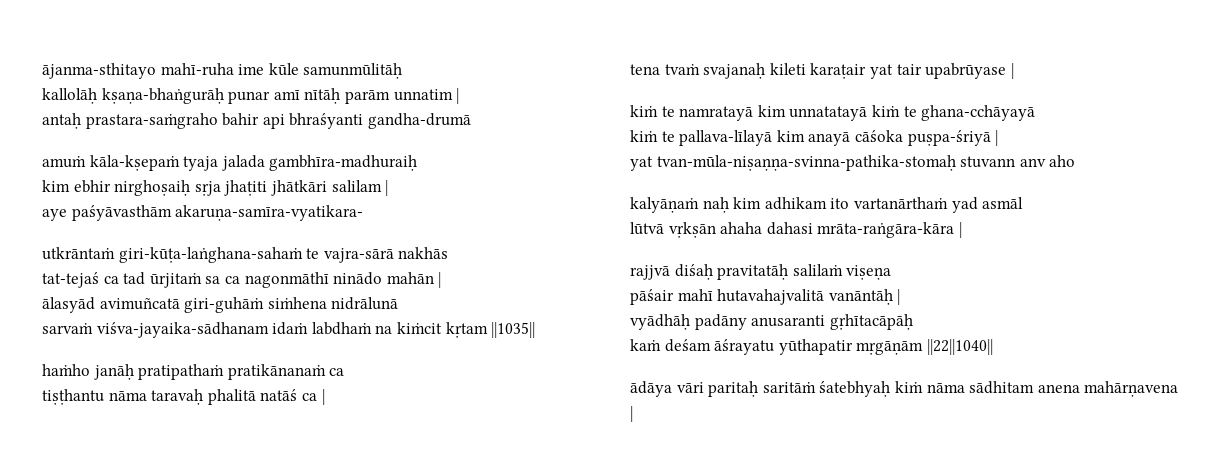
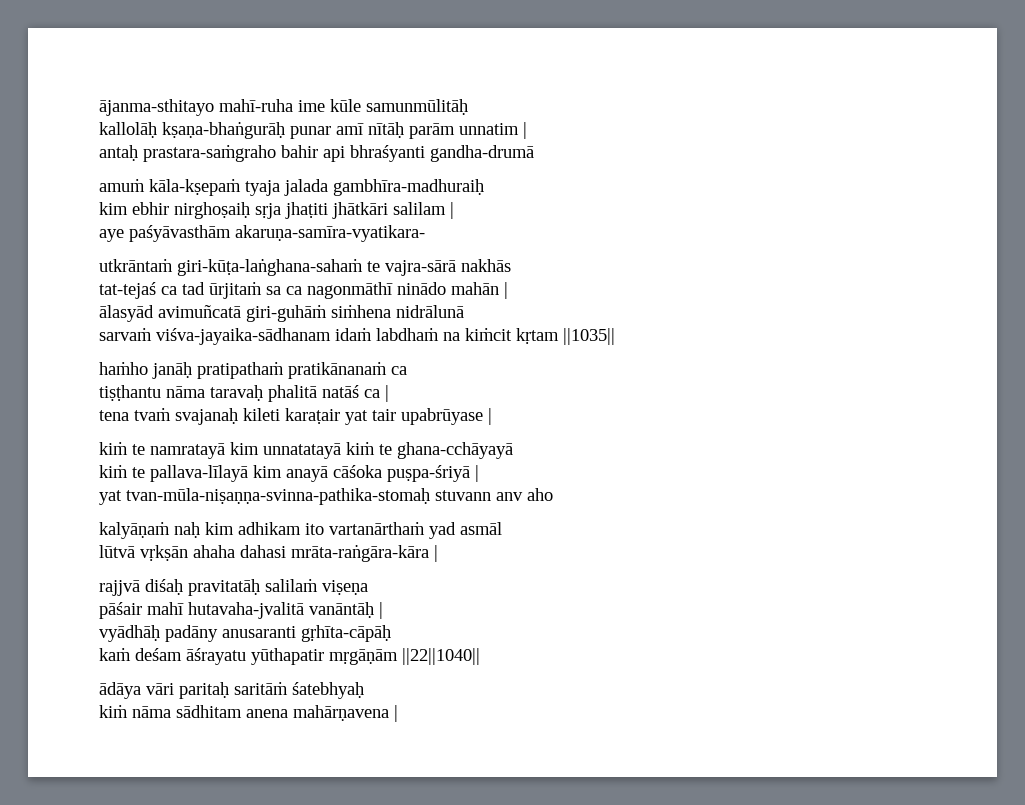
[717,289,825,305] hutavahajvalitā -> [188,602,304,619] hutavaha-jvalitā
[829,314,913,330] gṛhītacāpāḥ -> [301,625,391,642] gṛhīta-cāpāḥ
(891, 389) none -> (364, 690) //

